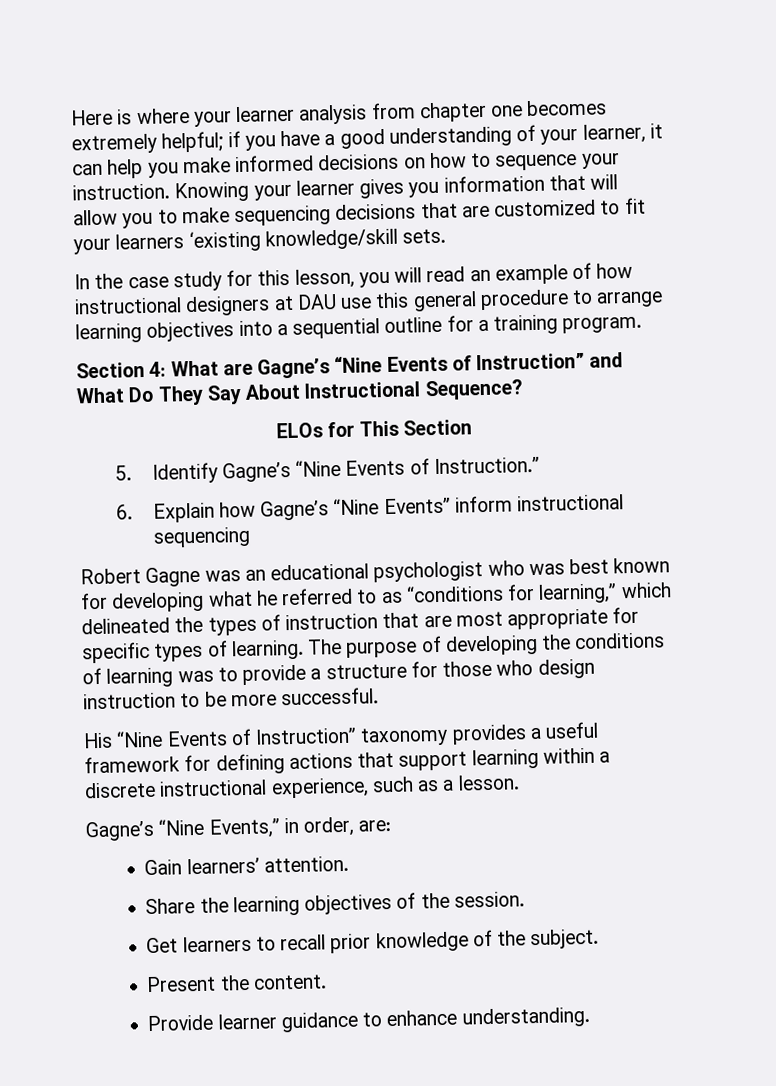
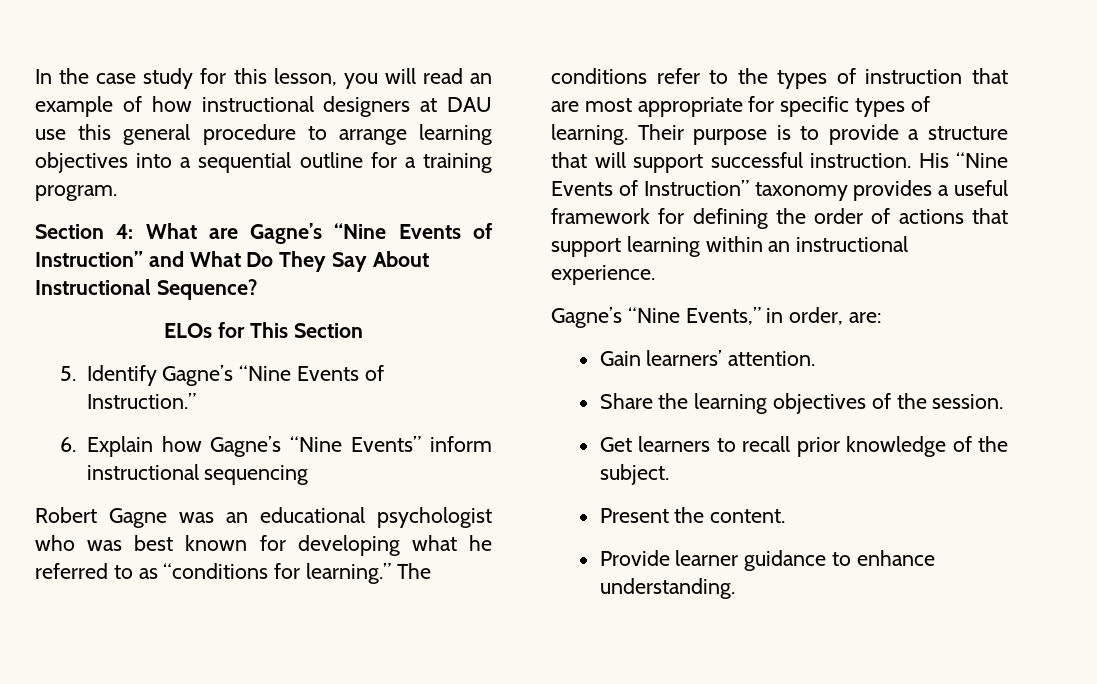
[71,99,608,127] [71,123,663,155] [72,152,620,179] [72,174,619,203] [73,197,646,229] [73,228,447,255] Here is where your learner analysis from chapter one becomes extremely helpful; if you have a good understanding of your learner, it can help you make informed decisions on how to sequence your instruction. Knowing your learner gives you information that will allow you to make sequencing decisions that are customized to fit your learners ‘existing knowledge/skill sets. // -> (35, 76) none
[538,582,672,604] [81,617,170,635] learning,” which delineated -> [306,563,431,584] [551,68,729,84] learning.” The conditions refer to
[307,632,666,658] [82,658,595,688] [83,687,380,710] The purpose of developing the conditions of learning was to provide a structure for those who design instruction to be more successful. // -> [637,124,1008,145] [551,152,911,173] Their purpose is to provide a structure that will support successful instruction.
(285, 764) none -> [775,208,891,224] the order of
[599,751,611,763] [84,774,520,799] a discrete instructional experience, such as a lesson. -> [768,236,909,252] [551,265,655,285] an instructional experience.

